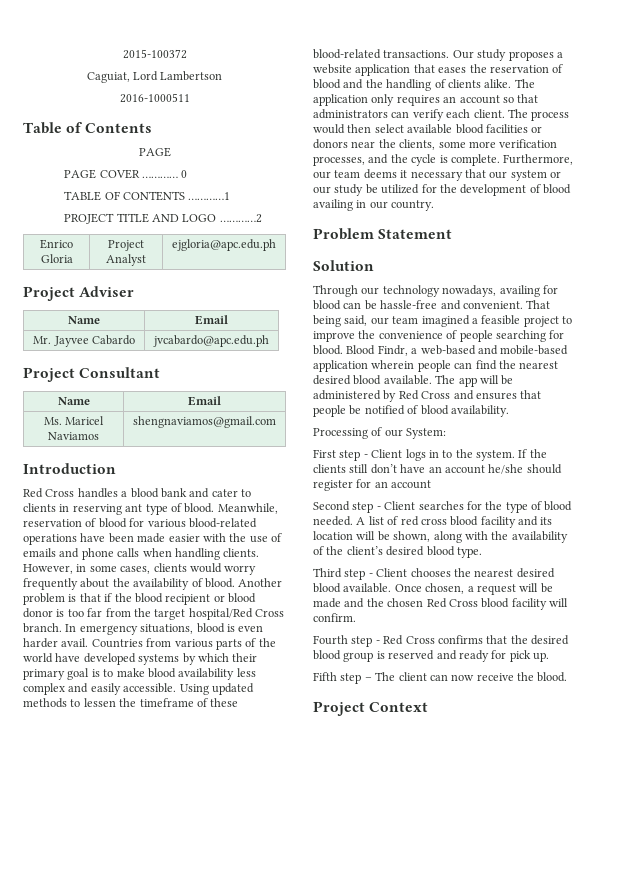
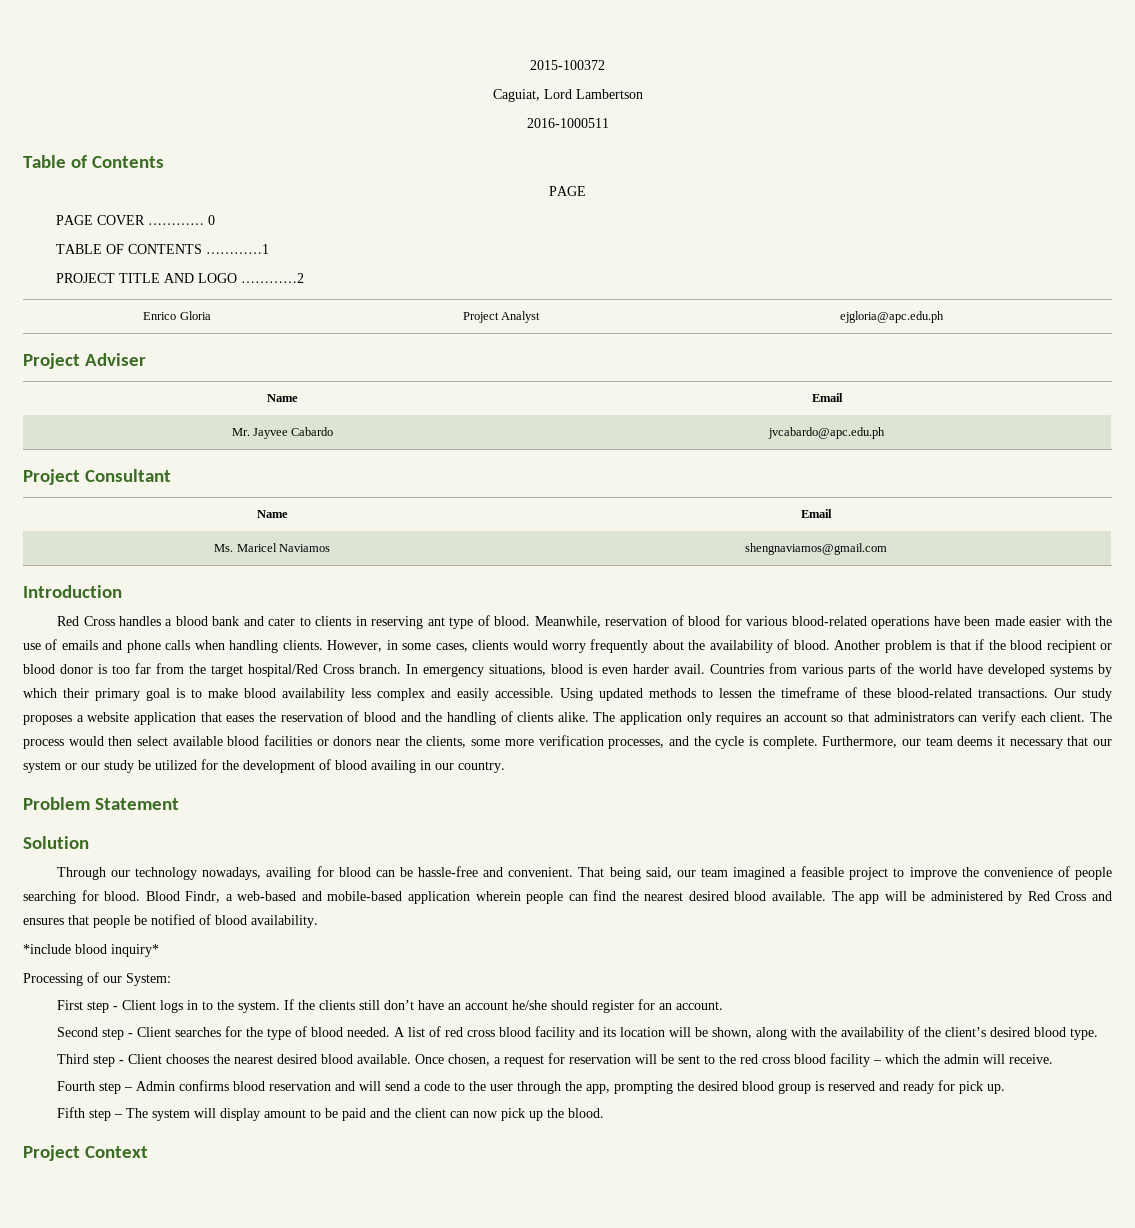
(509, 411) none -> [23,944,159,957] // *include blood inquiry*
[391,480,432,489] account -> [676,1001,724,1010] account.
[519,583,553,593] [313,598,568,610] [313,613,356,622] [313,635,508,647] will be made and the chosen Red Cross blood facility will confirm. // Fourth step - Red Cross confirms that -> [548,1053,1054,1067] [57,1080,674,1094] for reservation will be sent to the red cross blood facility – which the admin will receive. // Fourth step – Admin confirms blood reservation and will send a code to the user through the app, prompting
(396, 676) none -> [152,1108,412,1121] system will display amount to be paid and the
[476,673,514,681] receive -> [501,1108,544,1121] pick up

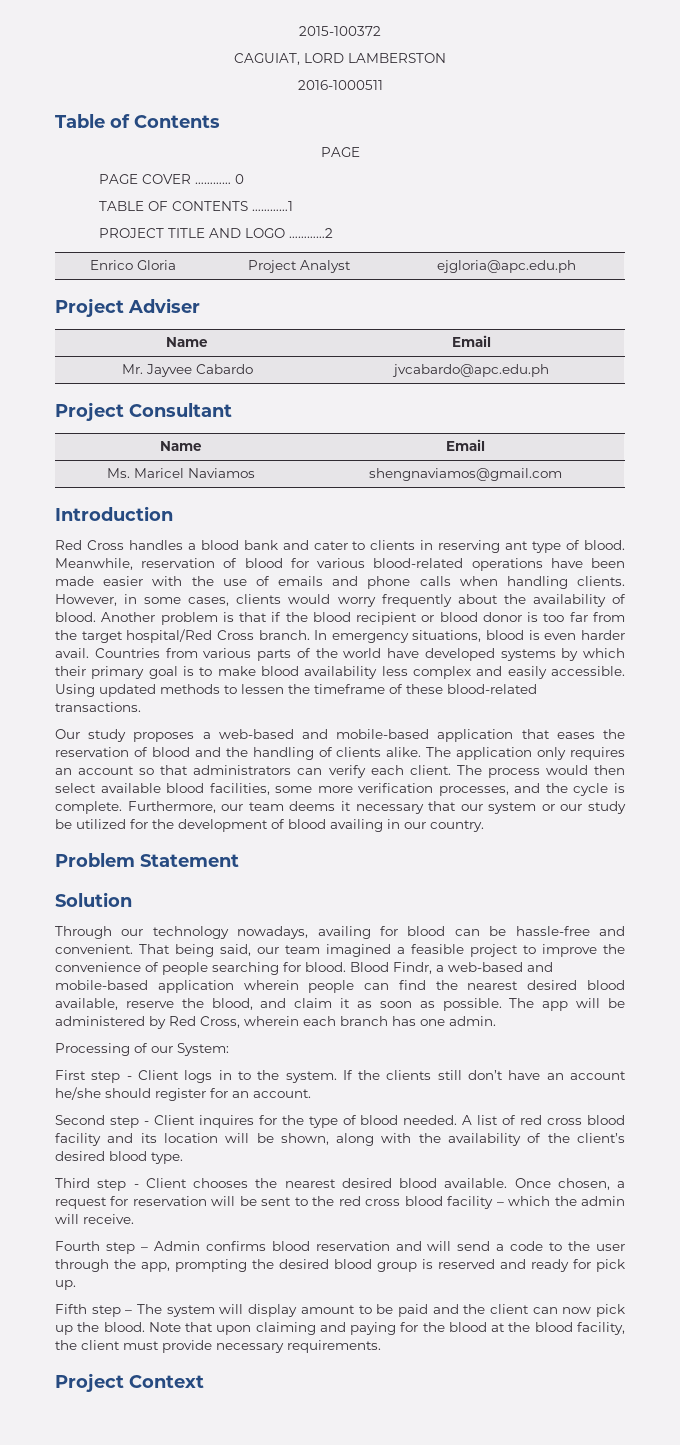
[492,89,643,102] Caguiat, Lord Lambertson -> [234,53,446,65] CAGUIAT, LORD LAMBERSTON
(1048, 693) none -> (141, 707) //
[87,712,130,722] website -> [218,729,430,739] web-based and mobile-based
[264,735,467,748] facilities or donors near the clients, -> [209,783,270,795] facilities,
[771,891,826,901] available. -> [55,998,502,1011] available, reserve the blood, and claim it as soon as possible.
[1055,891,1112,901] [23,914,318,928] [23,944,159,957] Cross and ensures that people be notified of blood availability. // *include blood inquiry* -> [200,1016,496,1028] Cross, wherein each branch has one admin.
[175,1027,222,1037] searches -> [198,1115,254,1128] inquires
(605, 1113) none -> [148,1322,625,1335] [55,1340,381,1353] Note that upon claiming and paying for the blood at the blood facility, the client must provide necessary requirements.

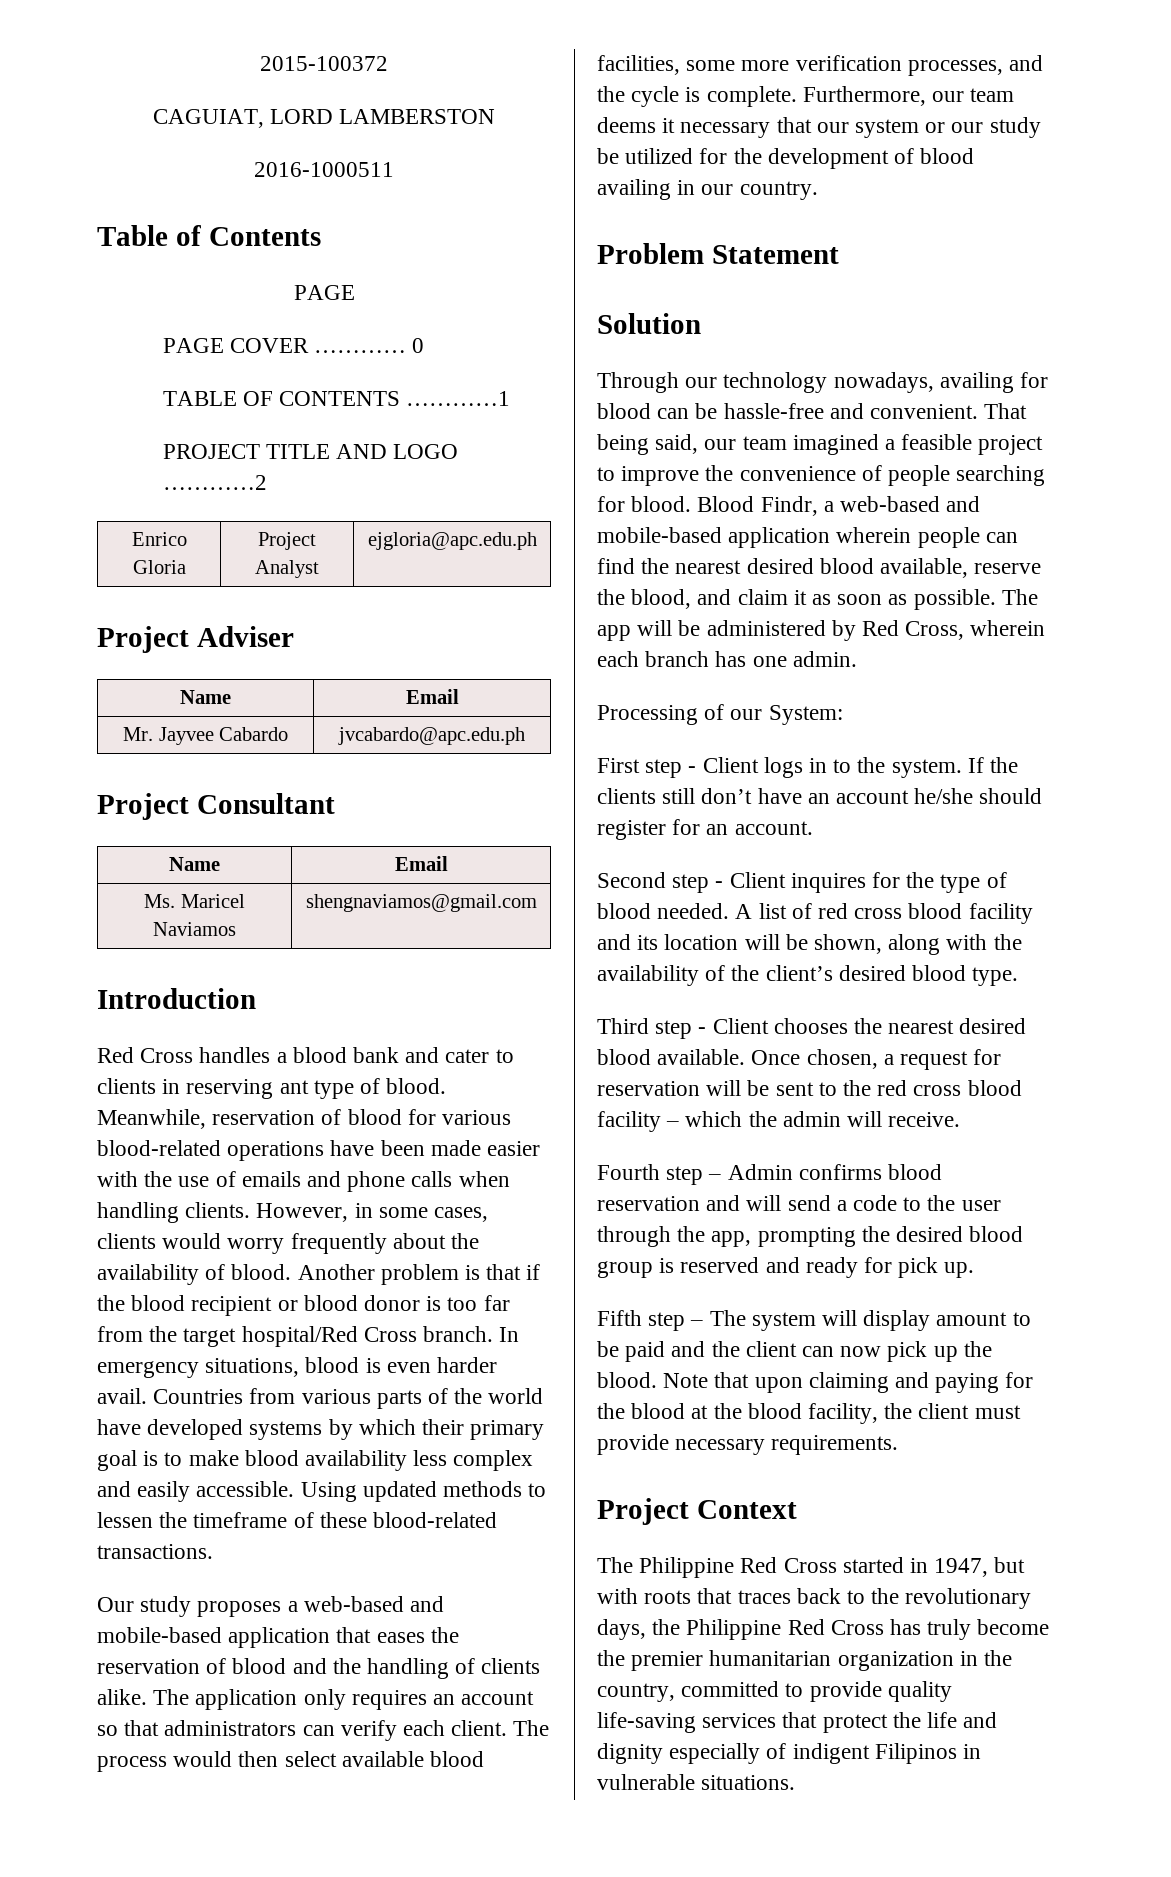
(204, 1381) none -> [597,1557,1026,1578] [597,1588,1032,1609] [597,1619,1050,1640] [597,1650,1013,1671] [597,1681,952,1702] [597,1712,998,1733] [597,1743,982,1764] [597,1774,796,1790] // The Philippine Red Cross started in 1947, but with roots that traces back to the revolutionary days, the Philippine Red Cross has truly become the premier humanitarian organization in the country, committed to provide quality life-saving services that protect the life and dignity especially of indigent Filipinos in vulnerable situations.

